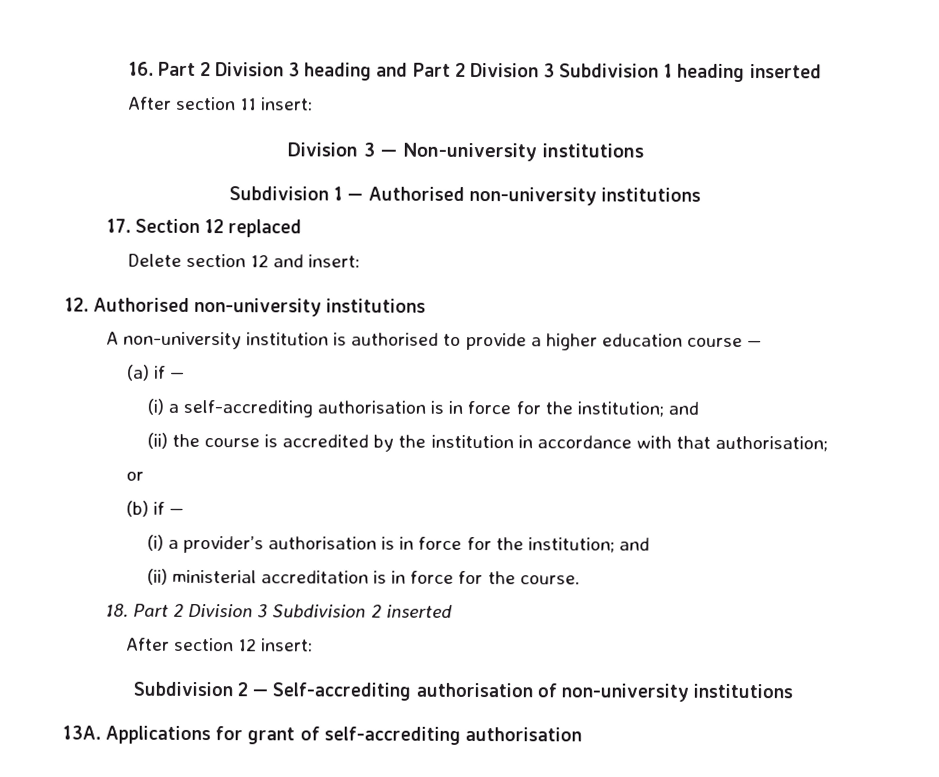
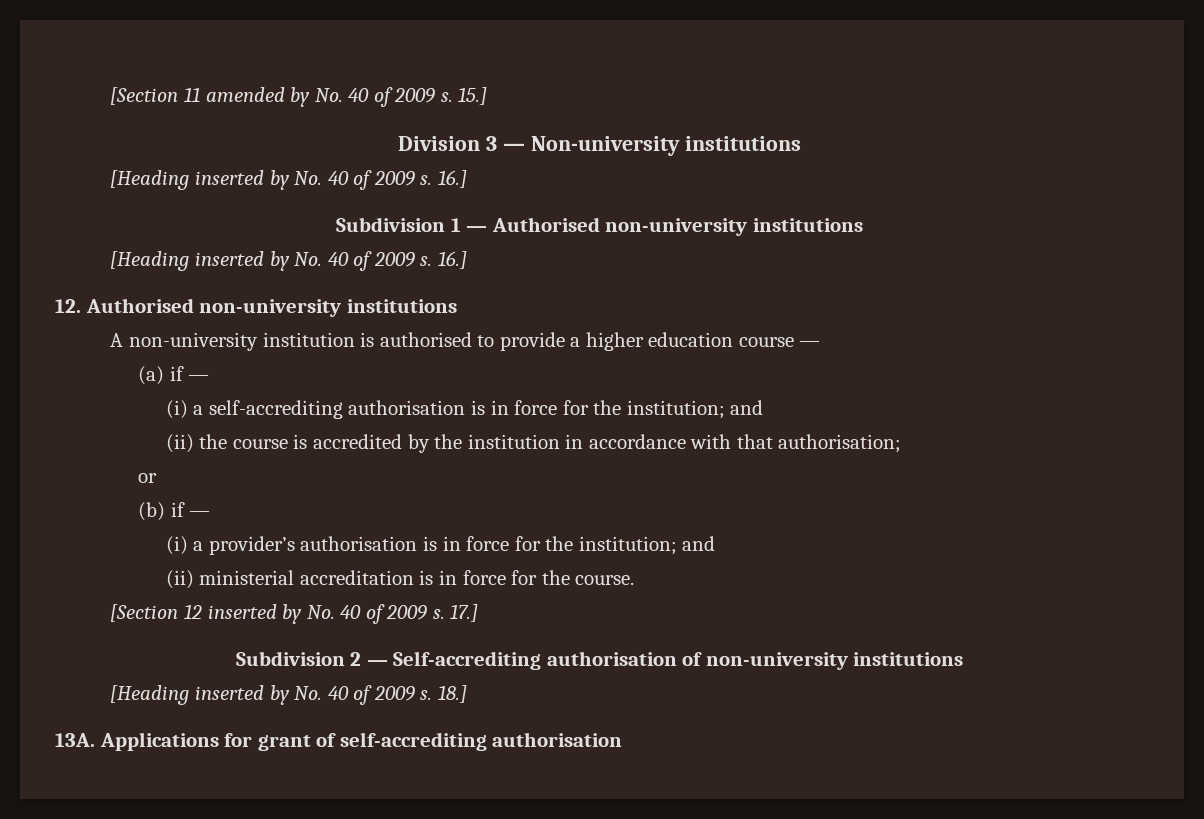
[127,61,822,83] [127,96,314,111] 16. Part 2 Division 3 heading and Part 2 Division 3 Subdivision 1 heading inserted // After section 11 insert: -> [110,87,488,107] [Section 11 amended by No. 40 of 2009 s. 15.]
(644, 150) none -> [110,170,467,190] // [Heading inserted by No. 40 of 2009 s. 16.]
[105,218,303,238] [126,253,361,268] 17. Section 12 replaced // Delete section 12 and insert: -> [110,251,467,271] [Heading inserted by No. 40 of 2009 s. 16.]
[104,603,453,618] [125,637,314,652] 18. Part 2 Division 3 Subdivision 2 inserted // After section 12 insert: -> [110,604,479,624] [Section 12 inserted by No. 40 of 2009 s. 17.]
(793, 691) none -> [110,685,467,705] // [Heading inserted by No. 40 of 2009 s. 18.]

